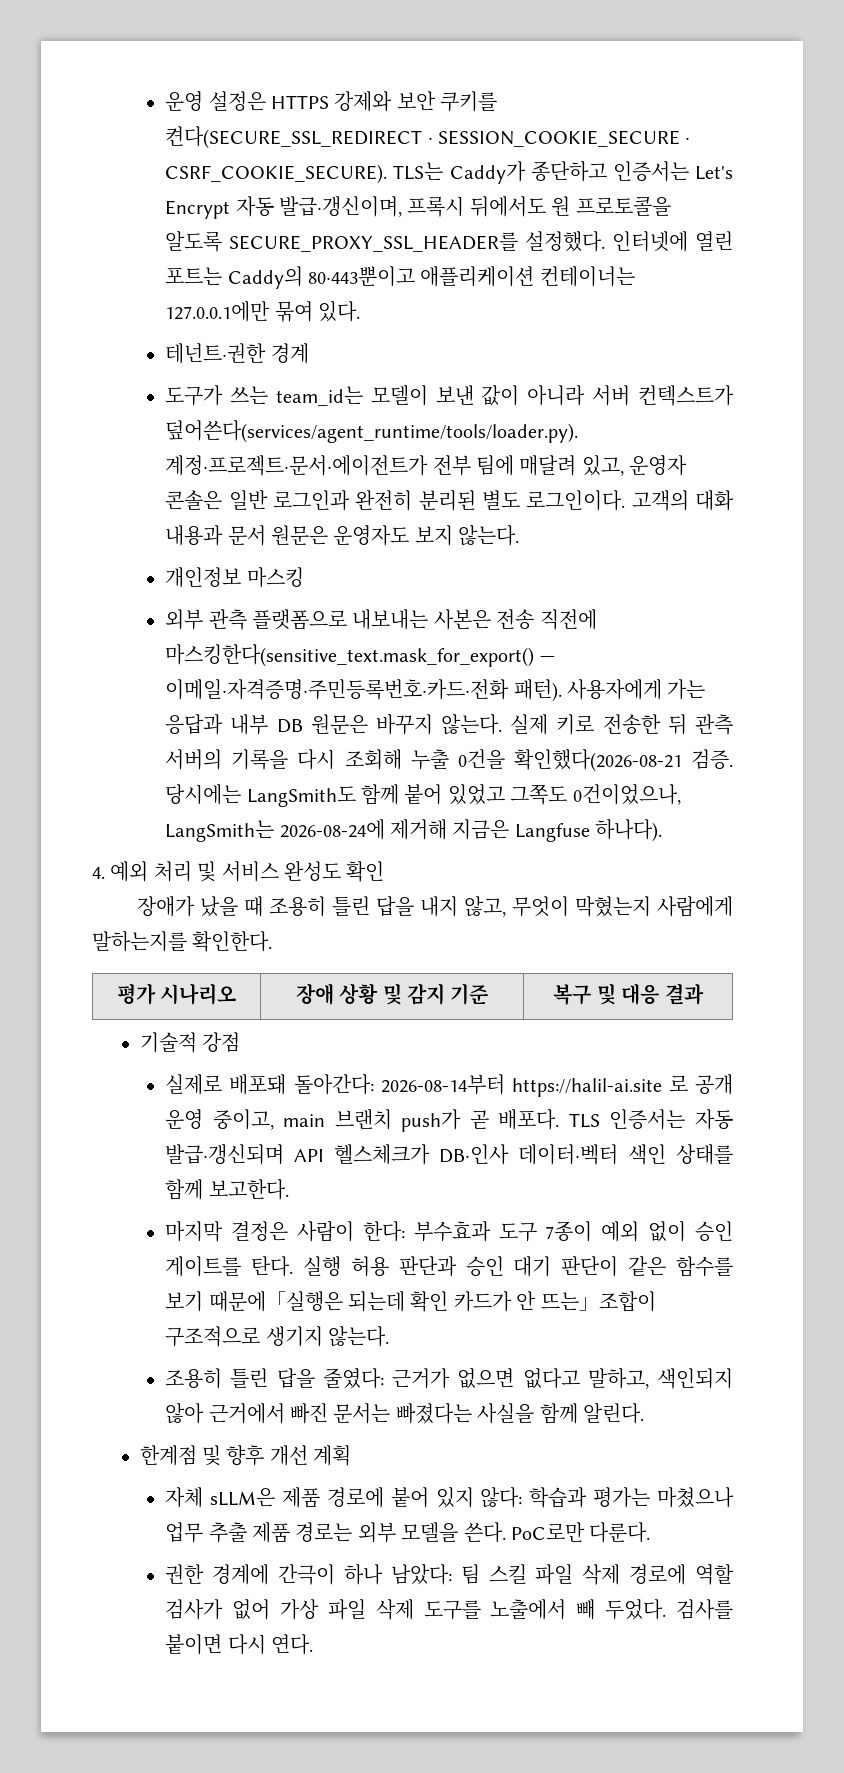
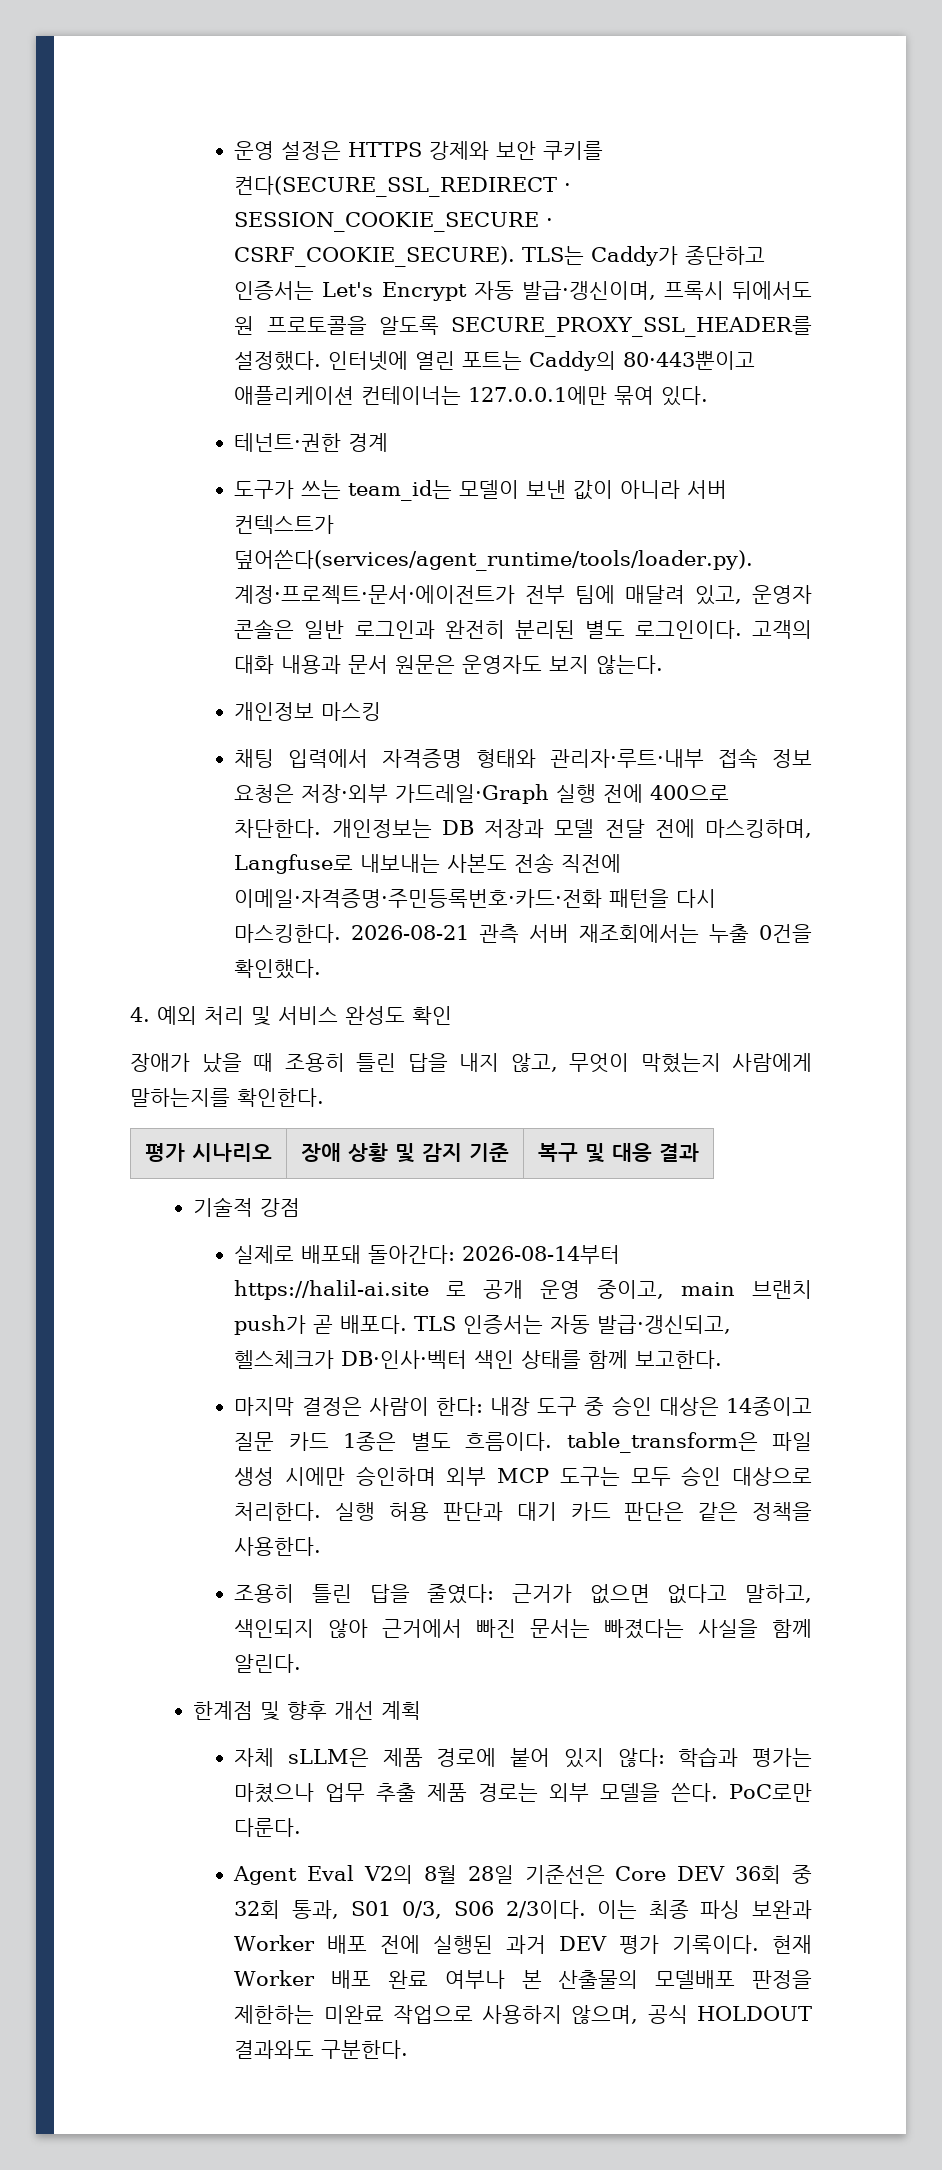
[165,609,597,630] [165,644,555,667] [165,679,706,702] [165,714,734,735] [165,749,734,772] [165,784,681,807] [165,819,663,842] 외부 관측 플랫폼으로 내보내는 사본은 전송 직전에 마스킹한다(sensitive_text.mask_for_export() — 이메일·자격증명·주민등록번호·카드·전화 패턴). 사용자에게 가는 응답과 내부 DB 원문은 바꾸지 않는다. 실제 키로 전송한 뒤 관측 서버의 기록을 다시 조회해 누출 0건을 확인했다(2026-08-21 검증. 당시에는 LangSmith도 함께 붙어 있었고 그쪽도 0건이었으나, LangSmith는 2026-08-24에 제거해 지금은 Langfuse 하나다). -> [234,748,812,768] [234,784,730,804] [234,819,813,838] [234,853,622,874] [234,889,717,908] [234,924,812,943] [234,959,322,979] 채팅 입력에서 자격증명 형태와 관리자·루트·내부 접속 정보 요청은 저장·외부 가드레일·Graph 실행 전에 400으로 차단한다. 개인정보는 DB 저장과 모델 전달 전에 마스킹하며, Langfuse로 내보내는 사본도 전송 직전에 이메일·자격증명·주민등록번호·카드·전화 패턴을 다시 마스킹한다. 2026-08-21 관측 서버 재조회에서는 누출 0건을 확인했다.
[165,1144,619,1165] 발급·갱신되며 API 헬스체크가 DB·인사 데이터·벡터 -> [597,1315,732,1334] [234,1350,468,1369] 발급·갱신되고, 헬스체크가 DB·인사·벡터
[413,1221,734,1242] [165,1256,734,1277] [165,1291,656,1312] [165,1326,390,1347] 부수효과 도구 7종이 예외 없이 승인 게이트를 탄다. 실행 허용 판단과 승인 대기 판단이 같은 함수를 보기 때문에「실행은 되는데 확인 카드가 안 뜨는」조합이 구조적으로 생기지 않는다. -> [490,1396,812,1416] [234,1432,812,1453] [234,1466,812,1486] [234,1502,812,1521] [234,1537,322,1556] 내장 도구 중 승인 대상은 14종이고 질문 카드 1종은 별도 흐름이다. table_transform은 파일 생성 시에만 승인하며 외부 MCP 도구는 모두 승인 대상으로 처리한다. 실행 허용 판단과 대기 카드 판단은 같은 정책을 사용한다.
[165,1564,735,1585] [165,1599,734,1620] [165,1634,314,1655] 권한 경계에 간극이 하나 남았다: 팀 스킬 파일 삭제 경로에 역할 검사가 없어 가상 파일 삭제 도구를 노출에서 빼 두었다. 검사를 붙이면 다시 연다. -> [233,1865,812,1885] [234,1900,813,1919] [234,1935,812,1954] [234,1970,813,1989] [234,2005,813,2024] [234,2040,409,2059] Agent Eval V2의 8월 28일 기준선은 Core DEV 36회 중 32회 통과, S01 0/3, S06 2/3이다. 이는 최종 파싱 보완과 Worker 배포 전에 실행된 과거 DEV 평가 기록이다. 현재 Worker 배포 완료 여부나 본 산출물의 모델배포 판정을 제한하는 미완료 작업으로 사용하지 않으며, 공식 HOLDOUT 결과와도 구분한다.

